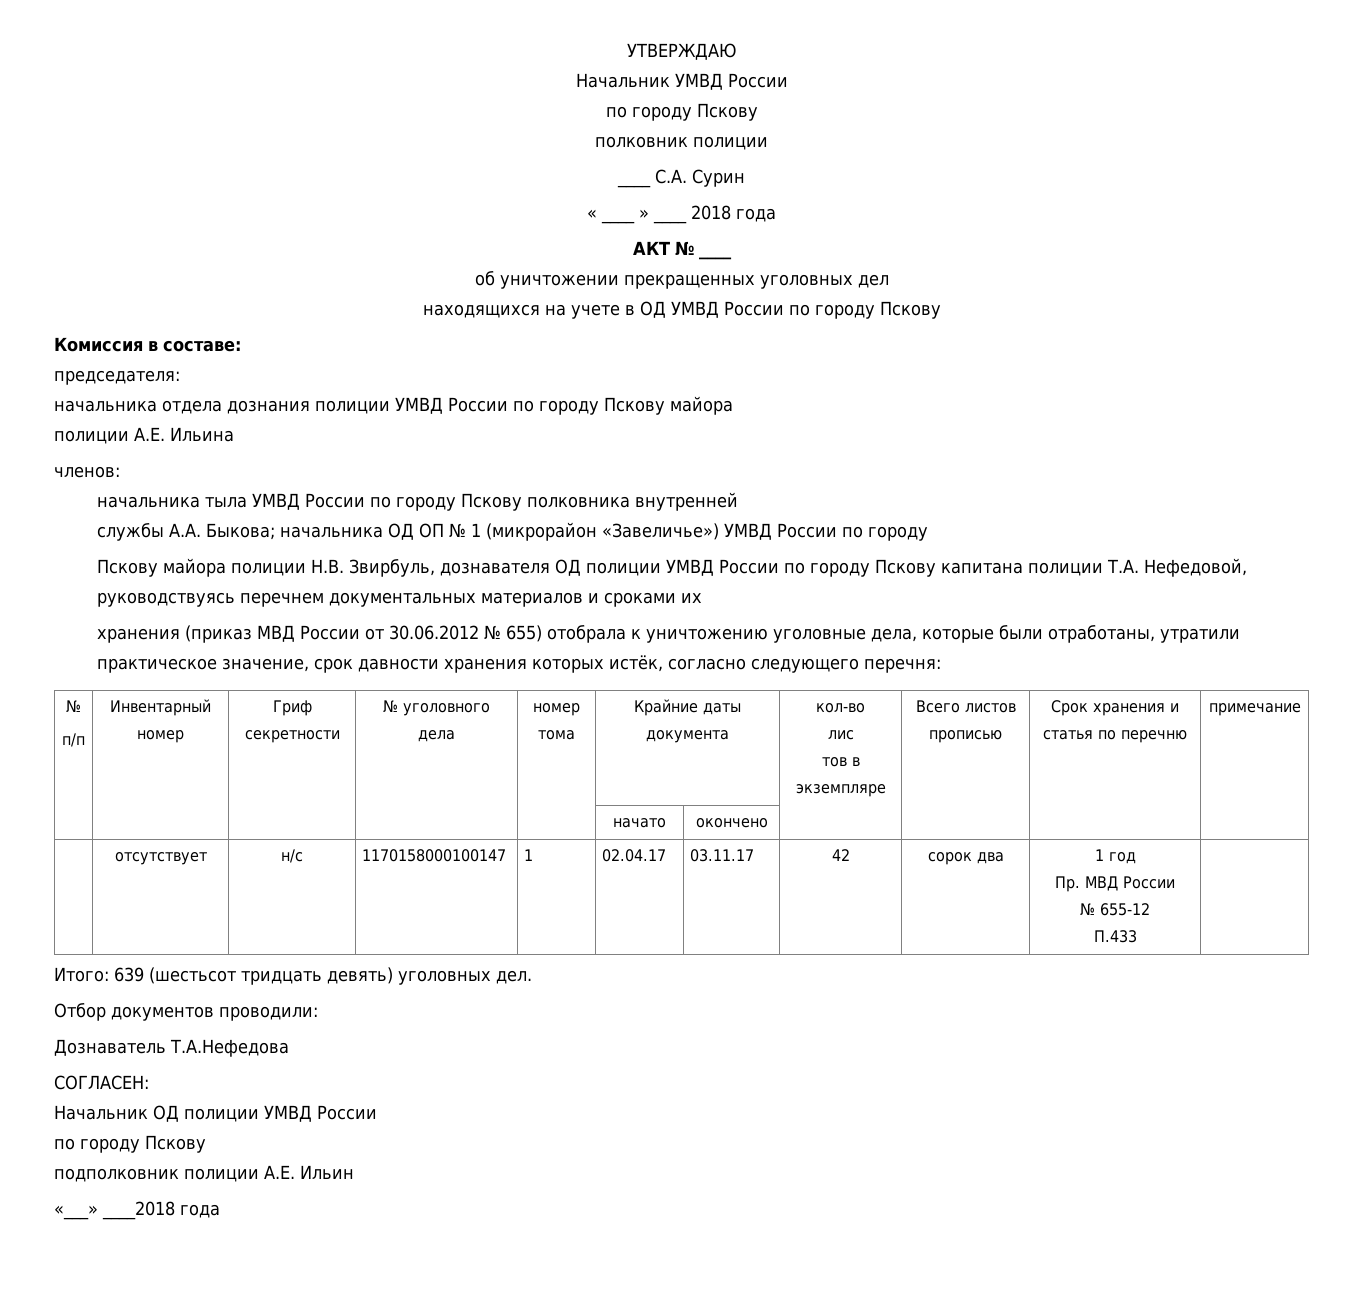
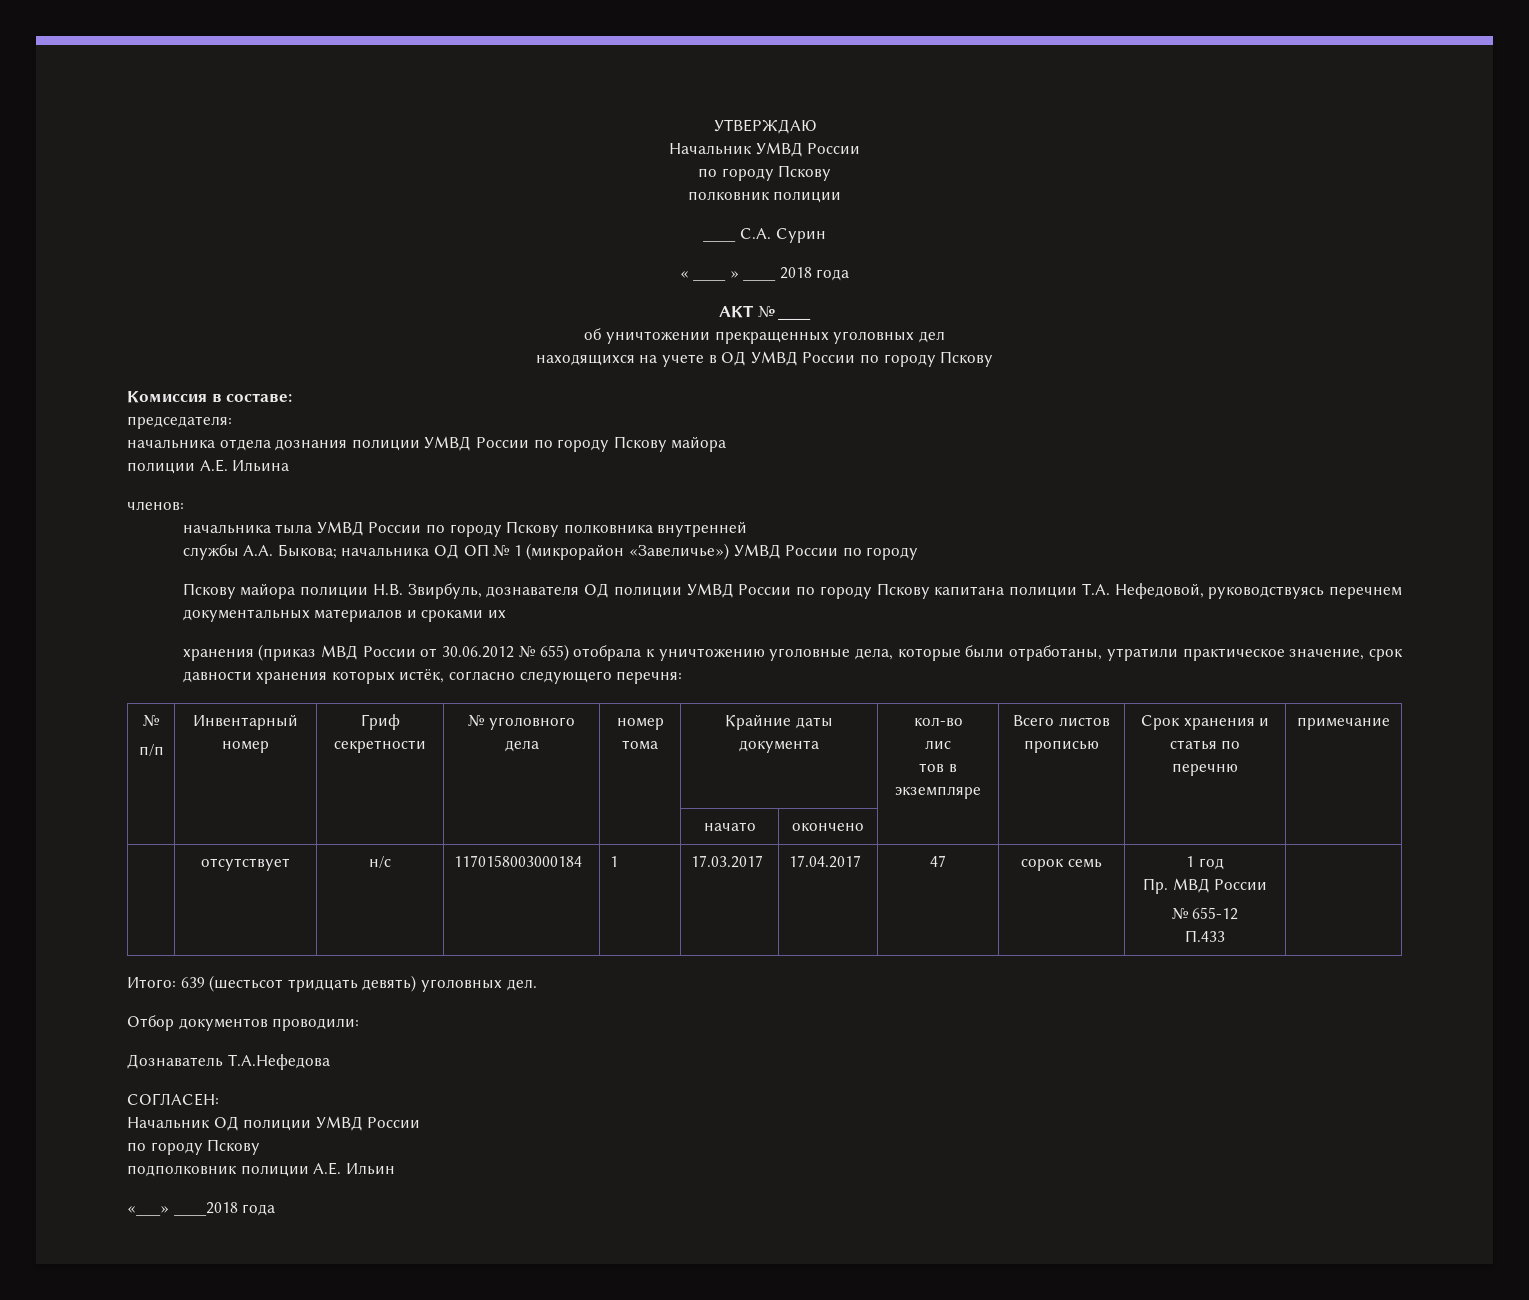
[362,849,507,862] [524,849,534,861] [602,849,667,862] [690,849,755,862] [831,849,850,861] 1170158000100147 | 1 | 02.04.17 | 03.11.17 | 42 -> [453,855,582,867] [609,856,618,867] [690,855,763,868] [788,855,861,868] [930,855,946,867] 1170158003000184 | 1 | 17.03.2017 | 17.04.2017 | 47
[976,852,1004,864] два -> [1067,859,1102,868] семь

